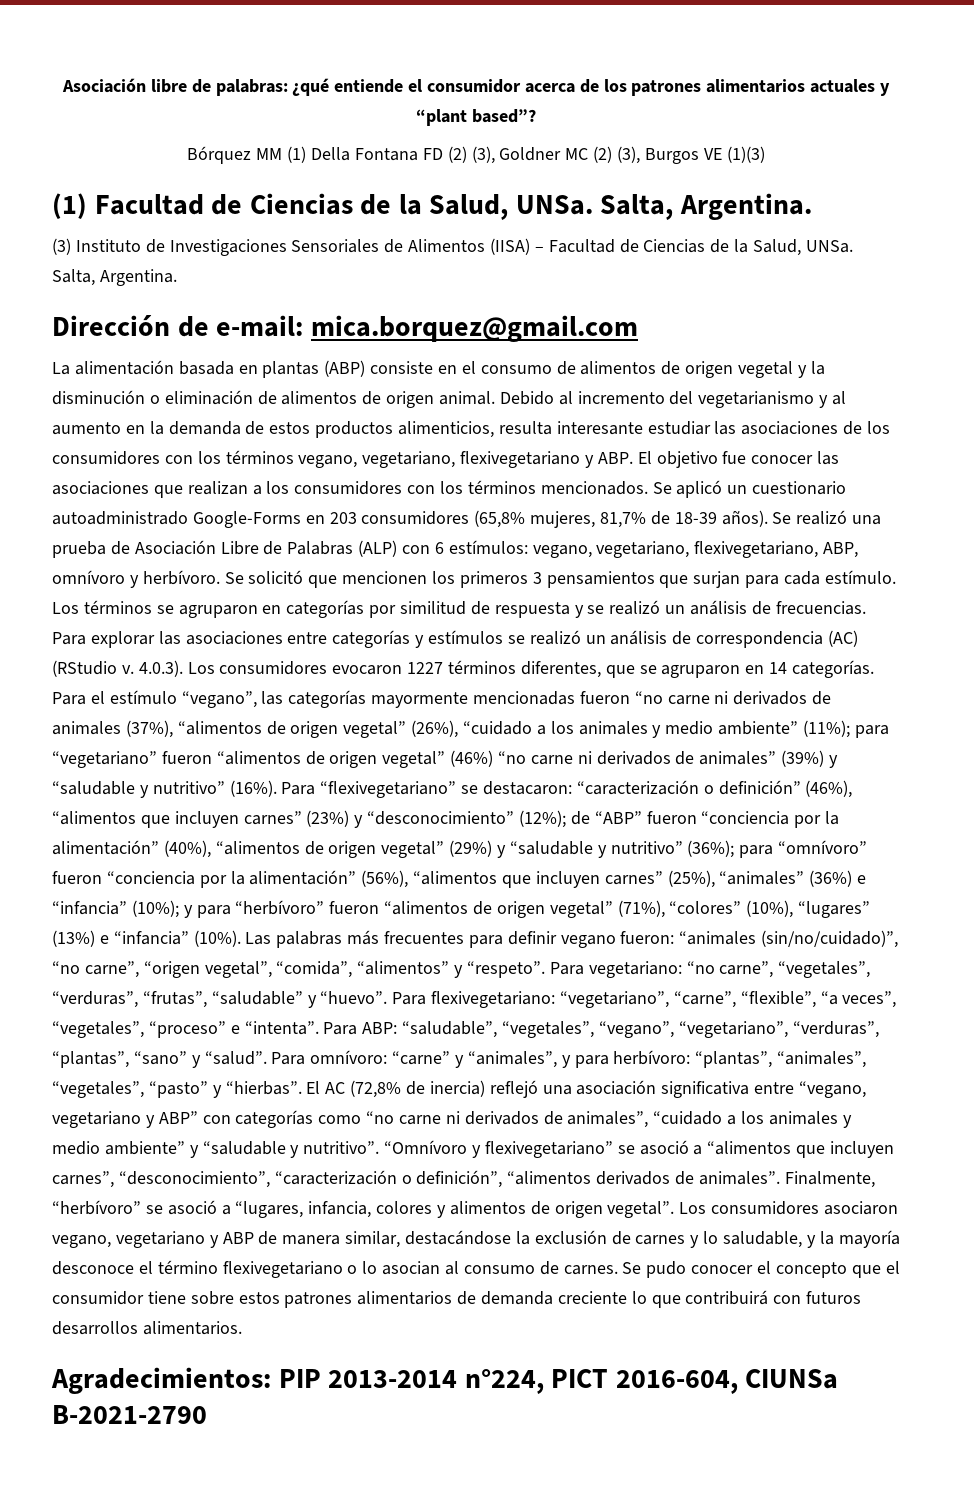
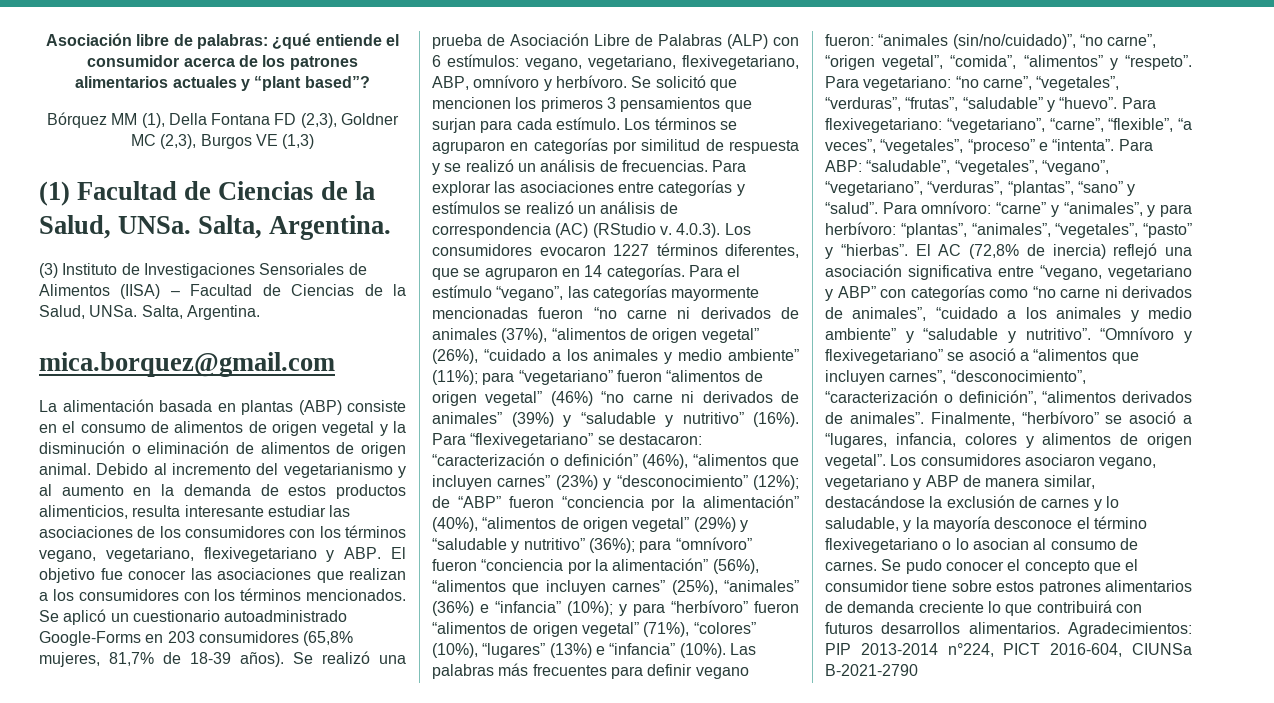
[287,146,307,163] (1) -> [141,113,165,128] (1),
[447,146,640,164] (2) (3), Goldner MC (2) (3), -> [300,113,400,128] [130,134,197,149] (2,3), Goldner MC (2,3),
[726,146,765,163] (1)(3) -> [282,134,315,149] (1,3)
[52,315,304,337] Dirección de e-mail: -> (260, 312) none
(242, 1328) // -> (1060, 628) none

